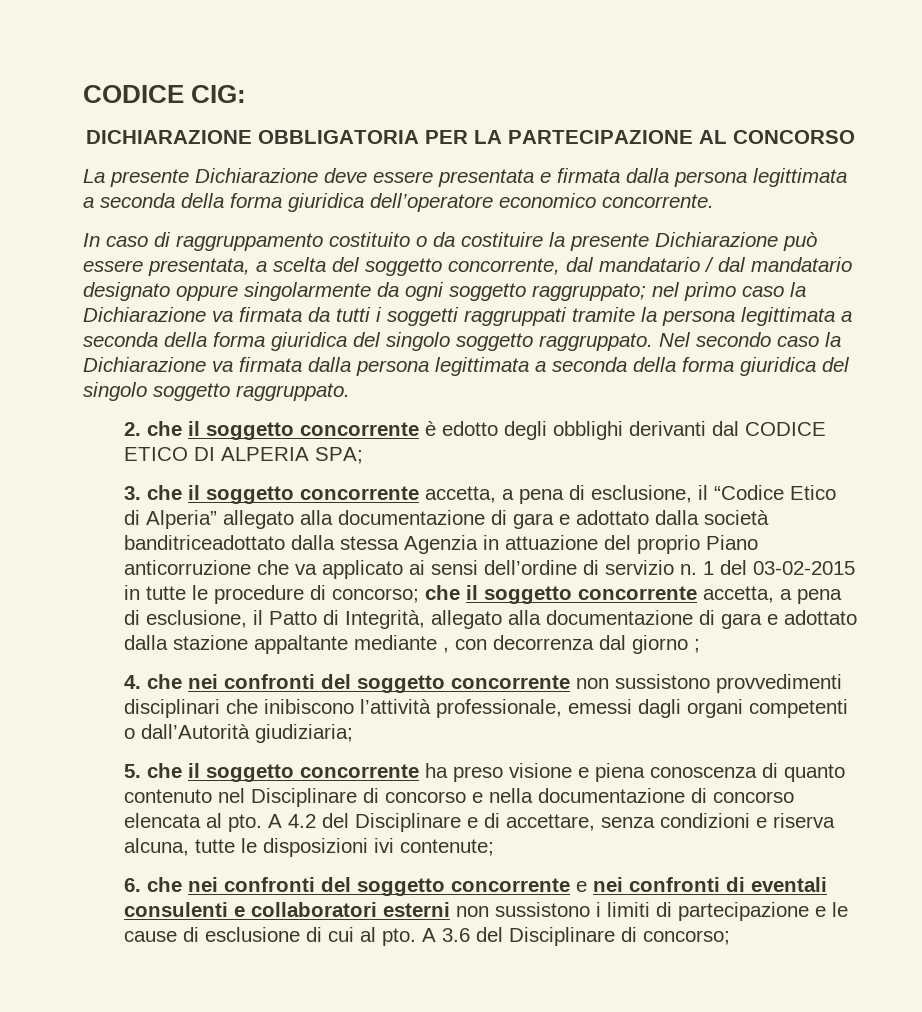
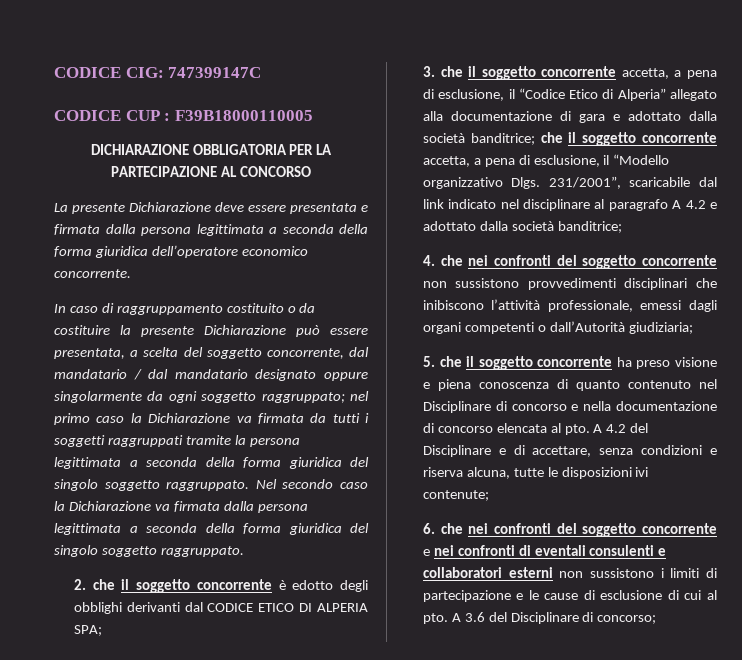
(247, 94) none -> [168,67,262,78] [54,110,313,121] 747399147C // CODICE CUP : F39B18000110005
[123,535,758,554] [123,560,855,579] [123,585,419,604] banditriceadottato dalla stessa Agenzia in attuazione del proprio Piano anticorruzione che va applicato ai sensi dell’ordine di servizio n. 1 del 03-02-2015 in tutte le procedure di concorso; -> [470,133,535,145] banditrice;
[268,610,857,629] [123,635,700,654] Patto di Integrità, allegato alla documentazione di gara e adottato dalla stazione appaltante mediante , con decorrenza dal giorno ; -> [613,154,670,165] [422,176,717,189] [422,199,717,211] [422,221,622,233] “Modello organizzativo Dlgs. 231/2001”, scaricabile dal link indicato nel disciplinare al paragrafo A 4.2 e adottato dalla società banditrice;

